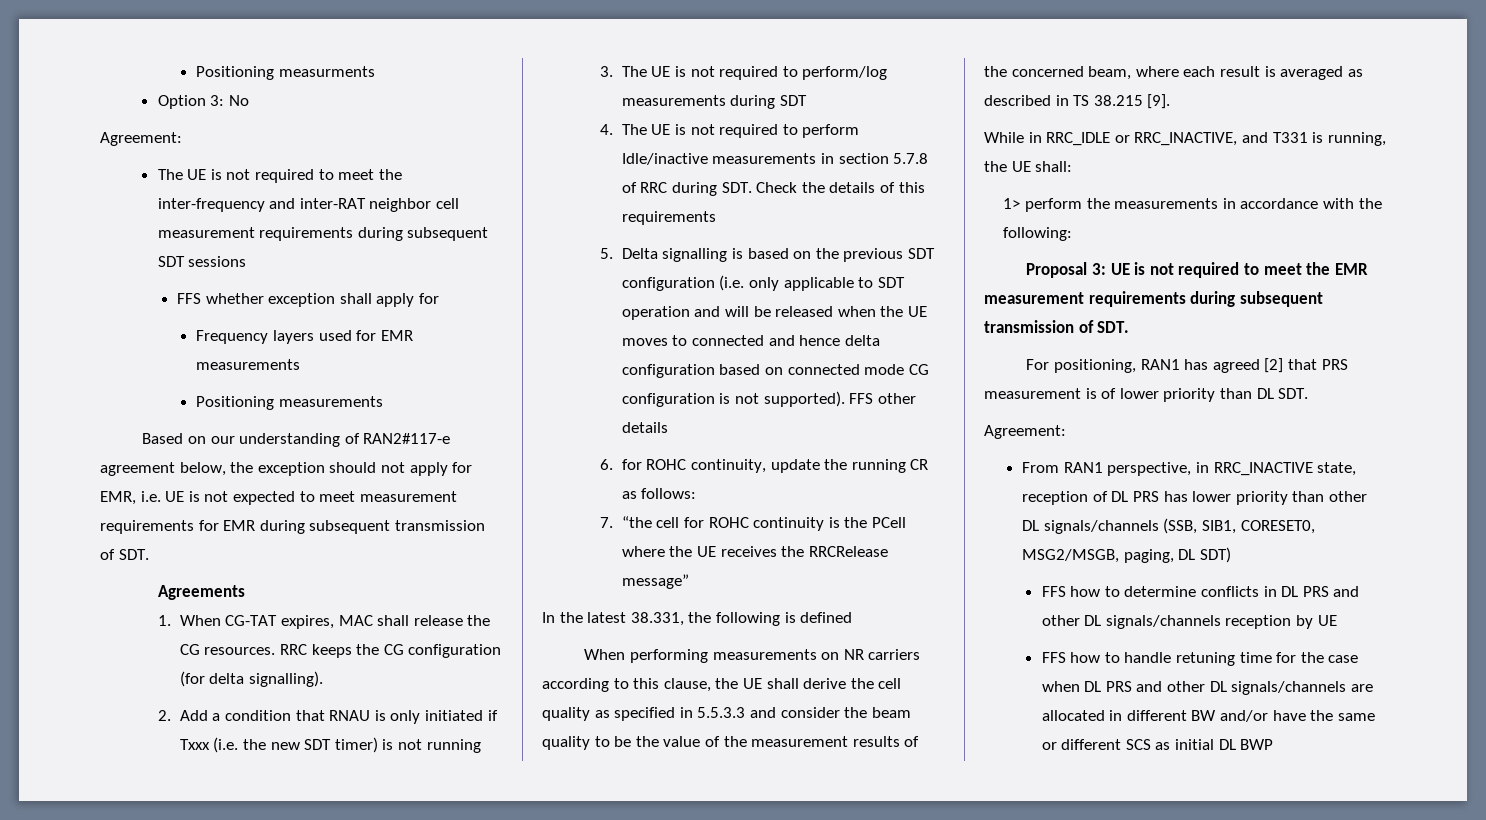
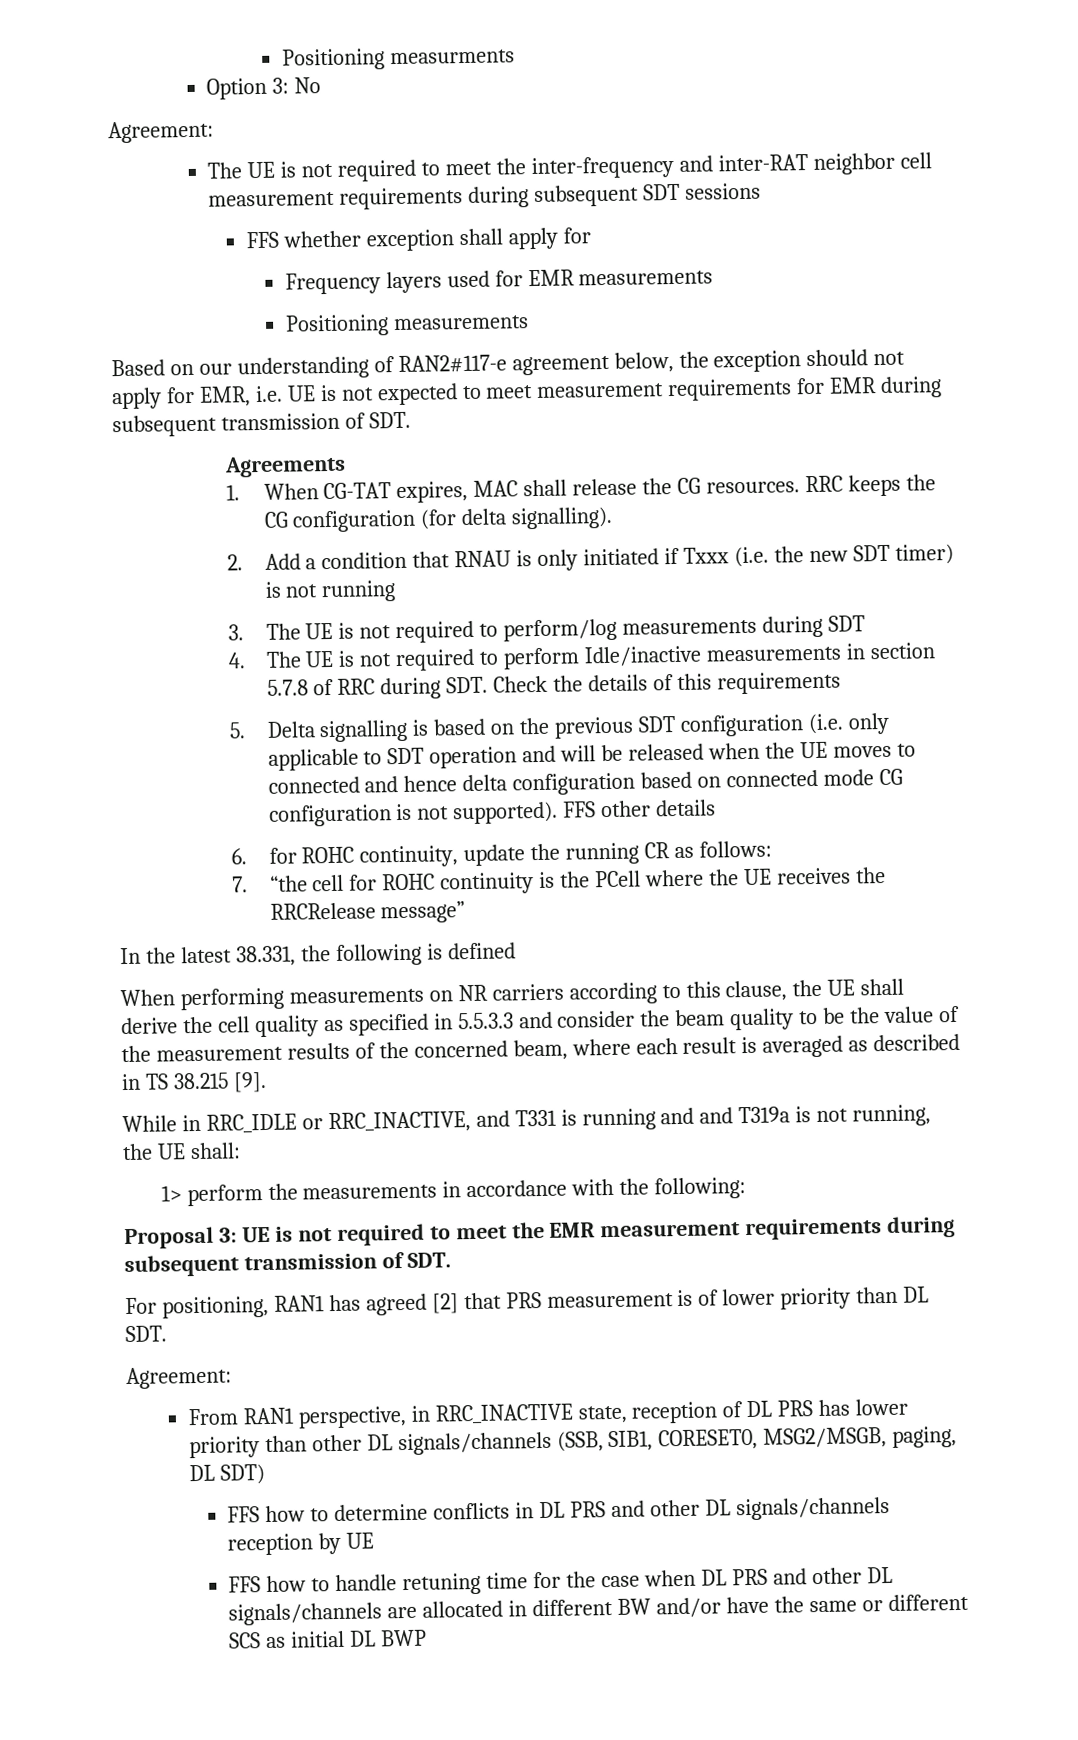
(1324, 137) none -> [581,1106,849,1131] running and and T319a is not

